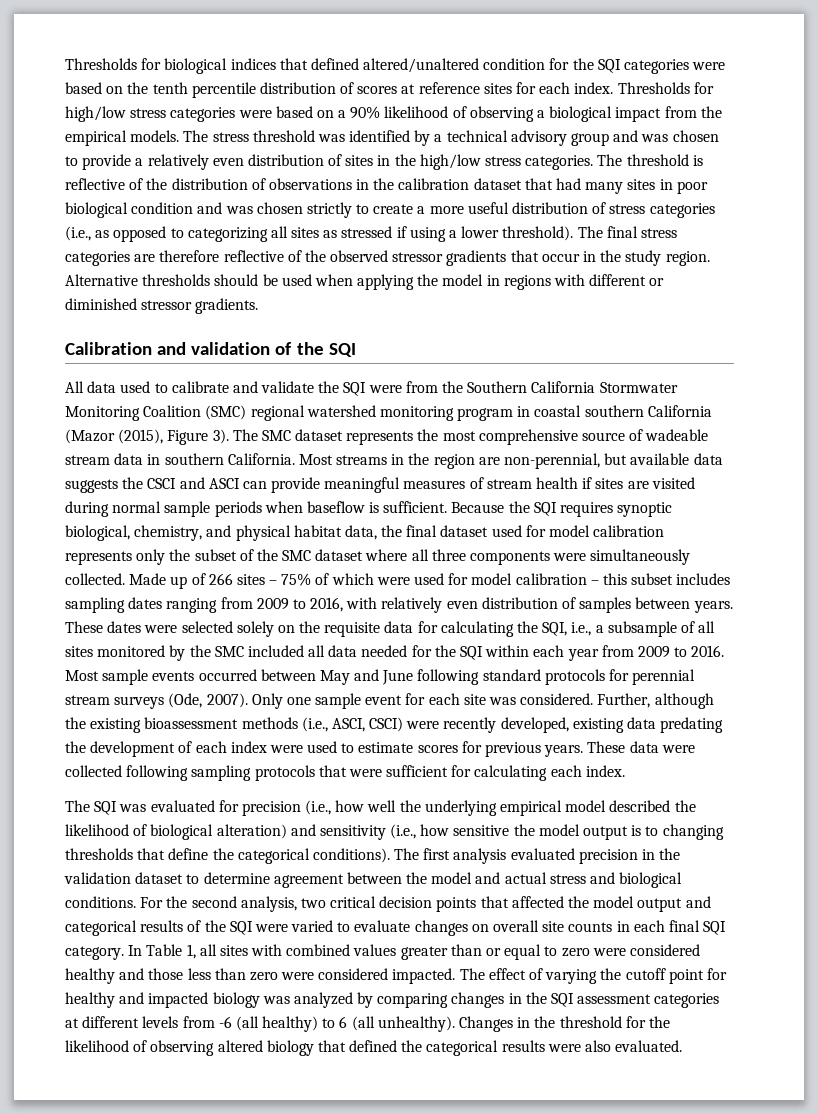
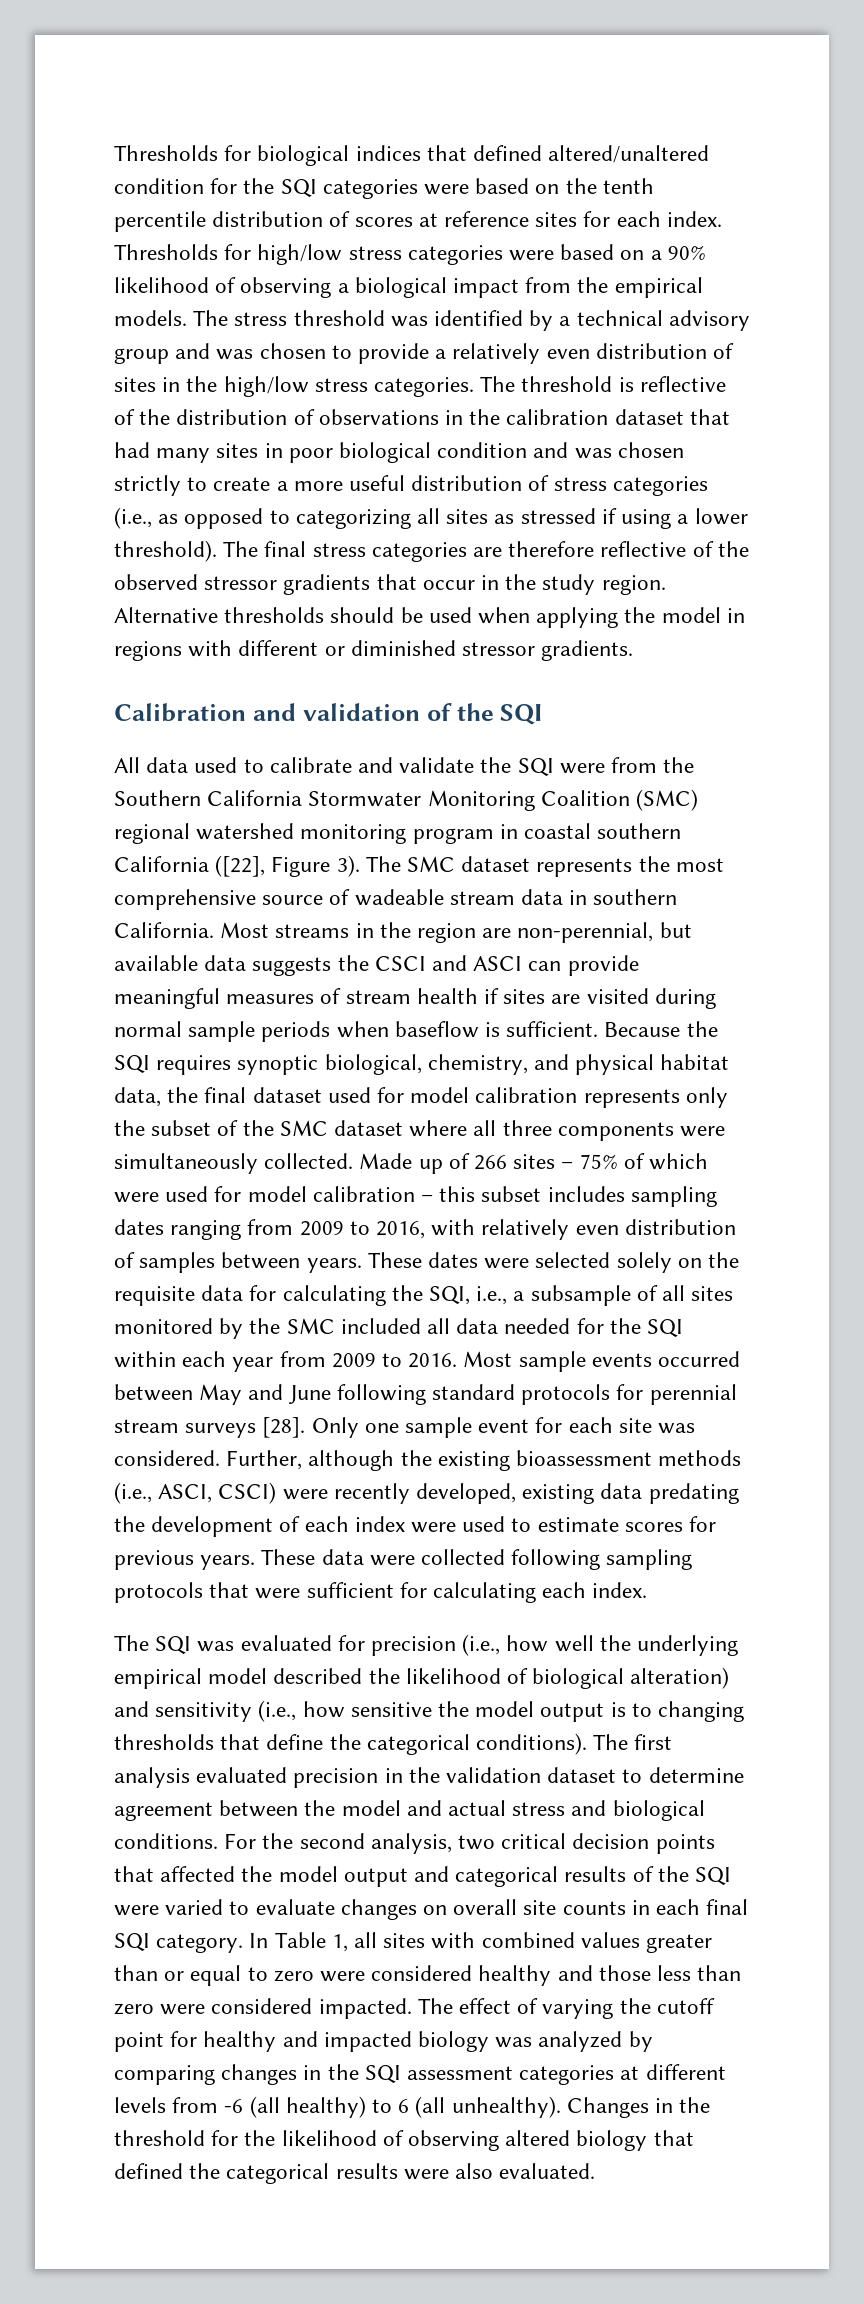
[65,429,164,444] (Mazor (2015), -> [215,855,266,877] ([22],
[168,693,248,708] (Ode, 2007). -> [262,1417,306,1438] [28].

